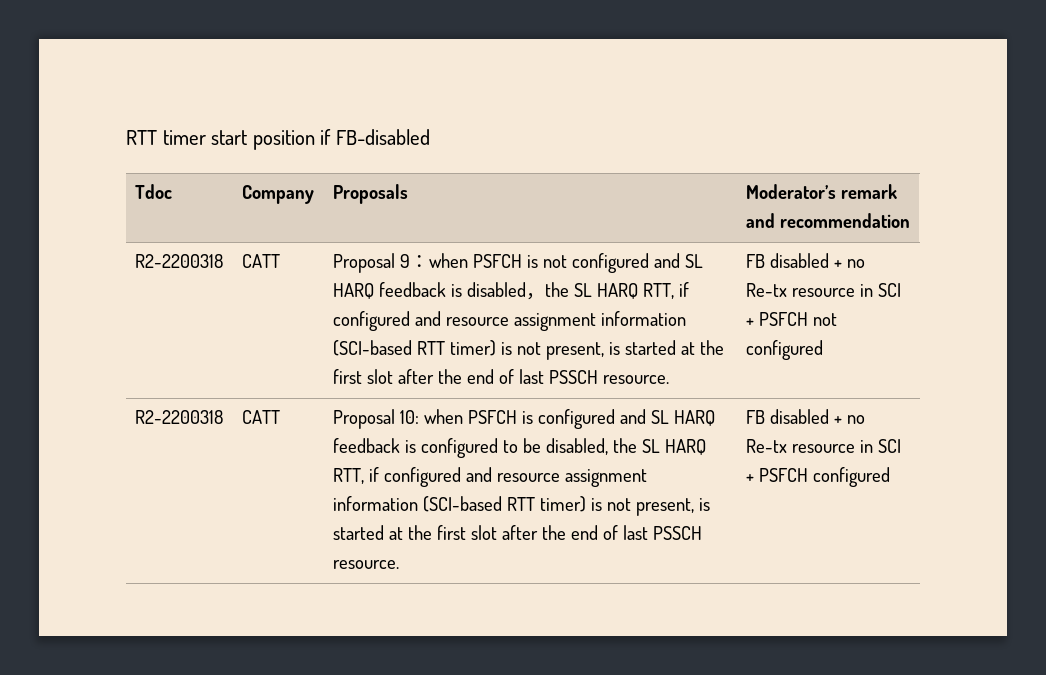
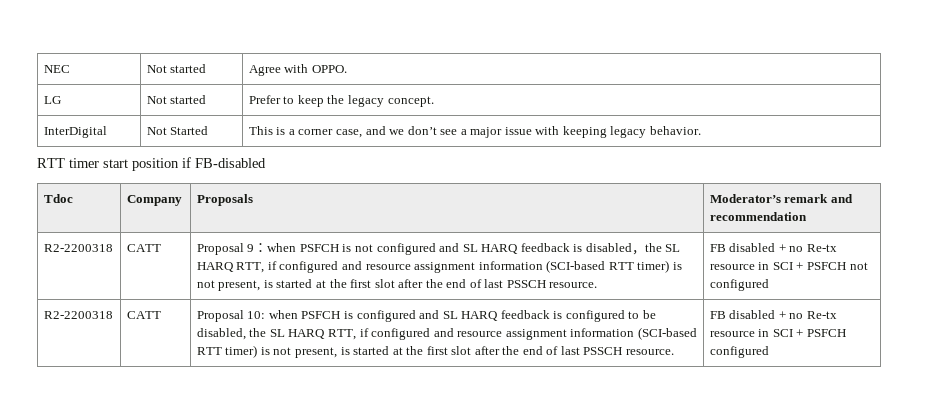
(126, 137) none -> [43,65,70,73] [146,64,207,73] [248,64,347,76] [43,96,61,104] [146,95,207,104] [248,95,434,107] [43,126,107,138] [146,126,209,135] [248,126,701,138] NEC | Not started | Agree with OPPO. // LG | Not started | Prefer to keep the legacy concept. // InterDigital | Not Started | This is a corner case, and we don’t see a major issue with keeping legacy behavior. //

